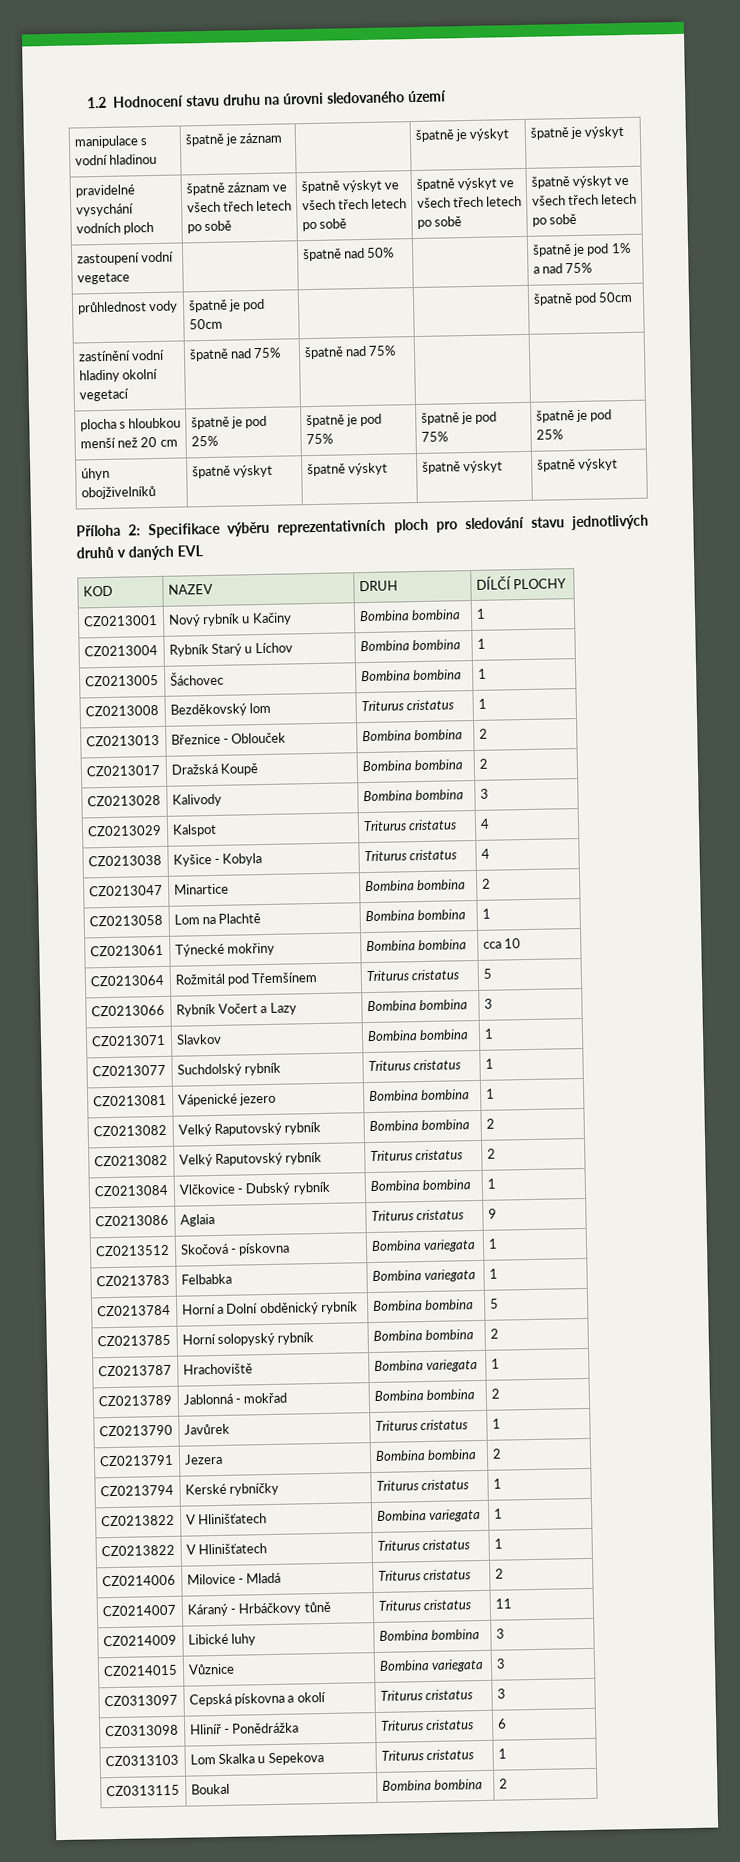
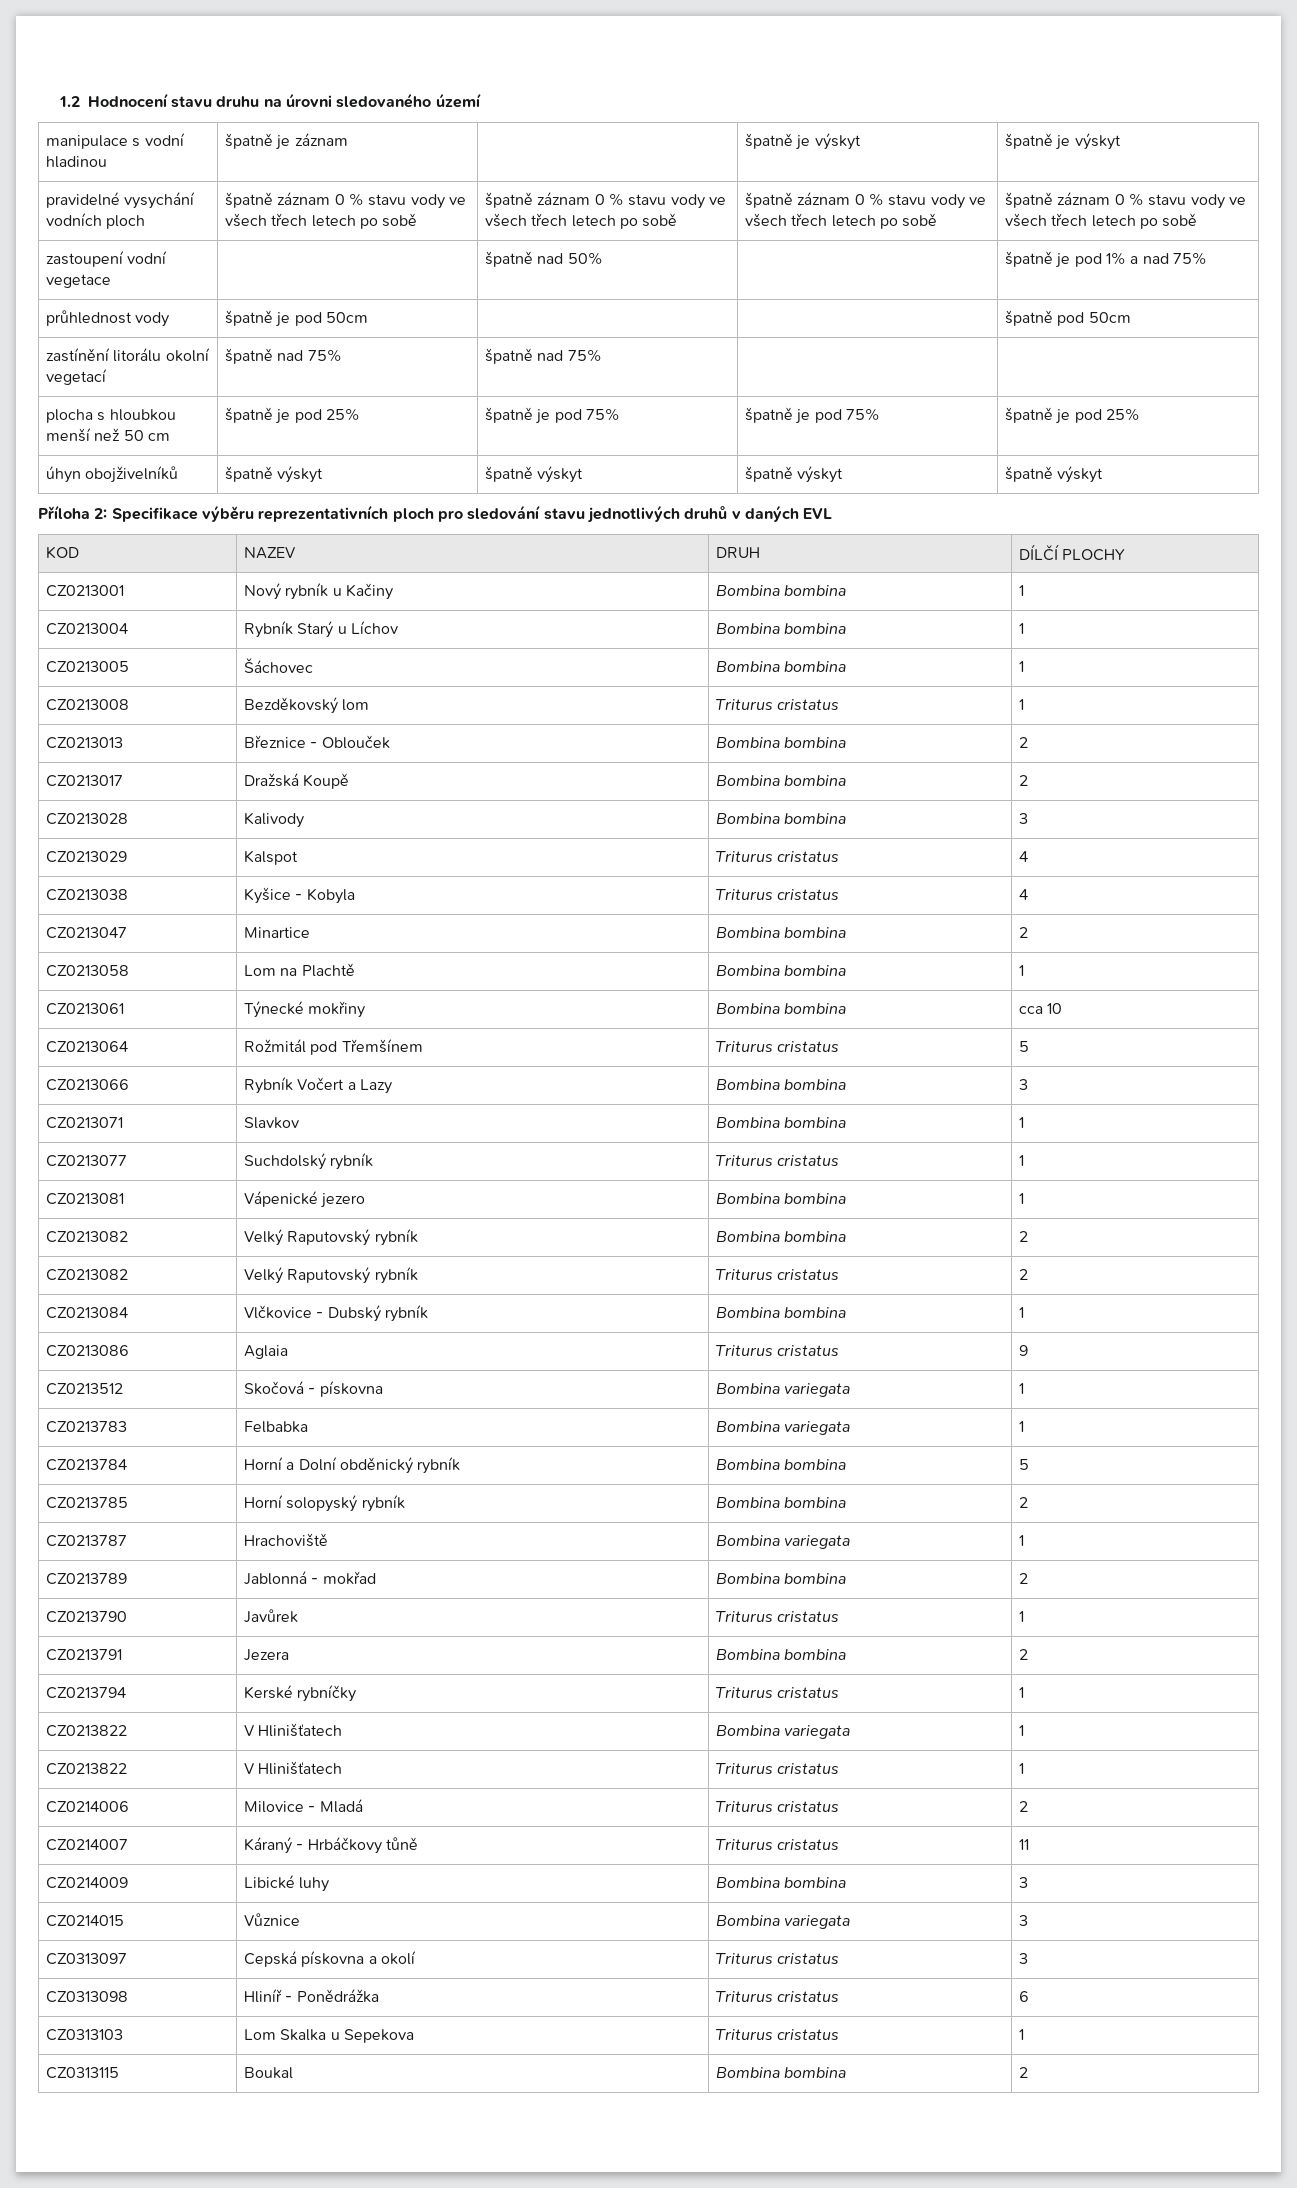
[272,184,288,192] [186,200,293,213] [186,220,232,234] [300,179,400,194] [301,198,408,211] [301,218,347,232] [415,177,515,191] [416,195,523,208] [416,216,462,229] [530,175,612,189] ve všech třech letech po sobě | špatně výskyt ve všech třech letech po sobě | špatně výskyt ve všech třech letech po sobě | špatně výskyt -> [334,193,466,209] [225,213,418,229] [485,192,726,209] [485,213,678,229] [745,192,986,209] [745,213,938,229] [1005,192,1225,209] 0 % stavu vody ve všech třech letech po sobě | špatně záznam 0 % stavu vody ve všech třech letech po sobě | špatně záznam 0 % stavu vody ve všech třech letech po sobě | špatně záznam 0 % stavu vody
[130,349,165,361] [78,369,120,383] vodní hladiny -> [113,348,162,362] litorálu
[140,436,158,448] 20 -> [123,430,144,441] 50

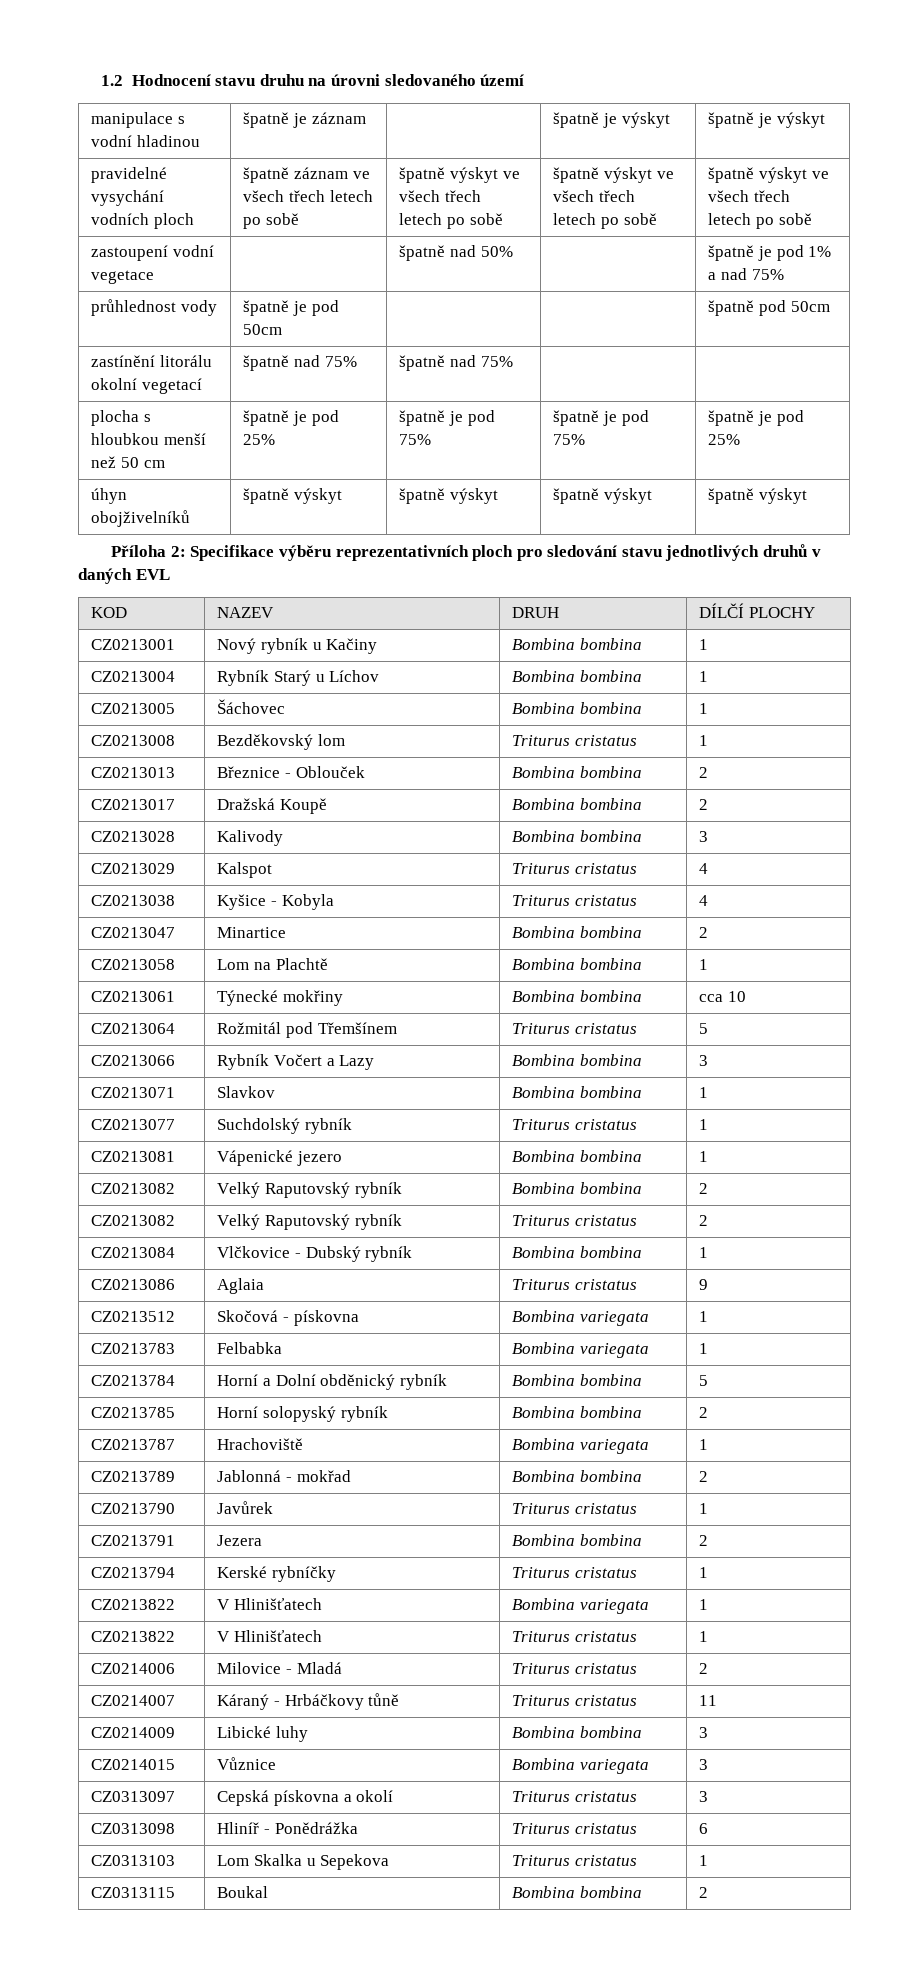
[334,193,466,209] [225,213,418,229] [485,192,726,209] [485,213,678,229] [745,192,986,209] [745,213,938,229] [1005,192,1225,209] 0 % stavu vody ve všech třech letech po sobě | špatně záznam 0 % stavu vody ve všech třech letech po sobě | špatně záznam 0 % stavu vody ve všech třech letech po sobě | špatně záznam 0 % stavu vody -> [352,171,370,179] [243,190,373,202] [243,213,300,229] [399,167,520,183] [399,190,482,202] [399,213,503,229] [553,167,674,183] [553,190,636,202] [553,213,657,229] [708,167,808,183] ve všech třech letech po sobě | špatně výskyt ve všech třech letech po sobě | špatně výskyt ve všech třech letech po sobě | špatně výskyt

